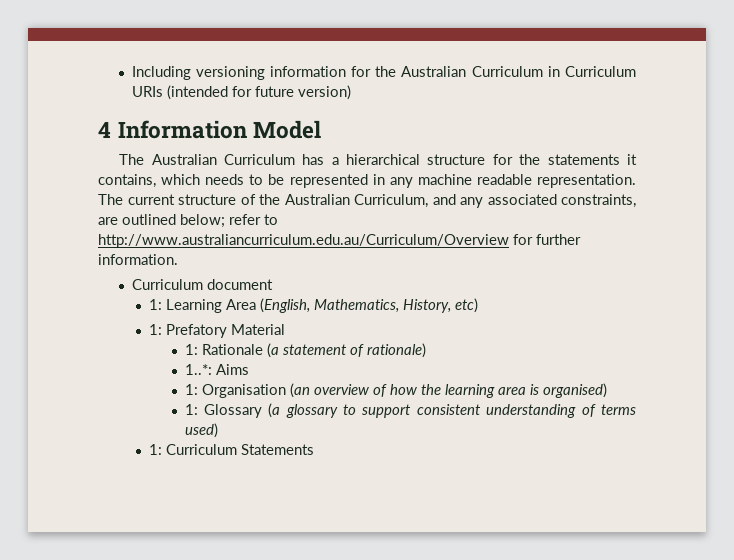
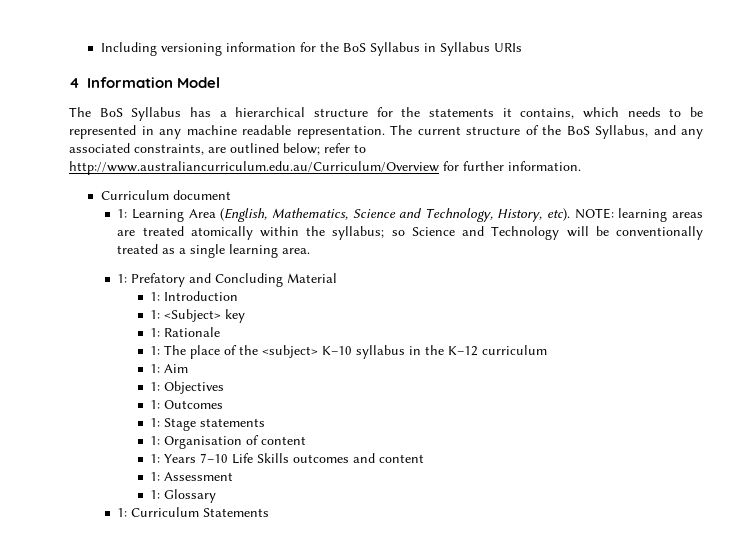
[401,66,636,77] [131,85,351,100] Australian Curriculum in Curriculum URIs (intended for future version) -> [342,42,522,56] BoS Syllabus in Syllabus URIs
[151,154,295,165] Australian Curriculum -> [99,107,182,121] BoS Syllabus
[284,194,428,208] Australian Curriculum, -> [566,125,648,139] BoS Syllabus,
[403,298,479,313] History, etc) -> [352,208,703,222] [117,226,704,240] [117,244,311,258] Science and Technology, History, etc). NOTE: learning areas are treated atomically within the syllabus; so Science and Technology will be conventionally treated as a single learning area.
(228, 331) none -> [189,273,284,287] and Concluding
[201,343,426,358] [184,364,249,375] [184,383,607,398] [184,403,637,418] [184,423,218,438] Rationale (a statement of rationale) // 1..*: Aims // 1: Organisation (an overview of how the learning area is organised) // 1: Glossary (a glossary to support consistent understanding of terms used) -> [164,291,239,301] [150,309,246,323] [150,327,221,337] [150,345,548,359] [150,364,189,373] [150,381,225,394] [150,400,224,409] [150,418,266,431] [150,435,307,449] [150,453,425,464] [150,472,234,481] [150,489,217,503] Introduction // 1: <Subject> key // 1: Rationale // 1: The place of the <subject> K–10 syllabus in the K–12 curriculum // 1: Aim // 1: Objectives // 1: Outcomes // 1: Stage statements // 1: Organisation of content // 1: Years 7–10 Life Skills outcomes and content // 1: Assessment // 1: Glossary

